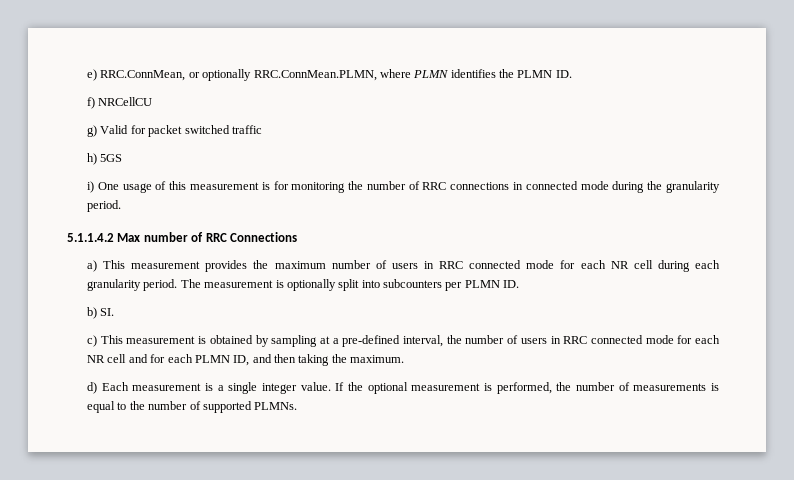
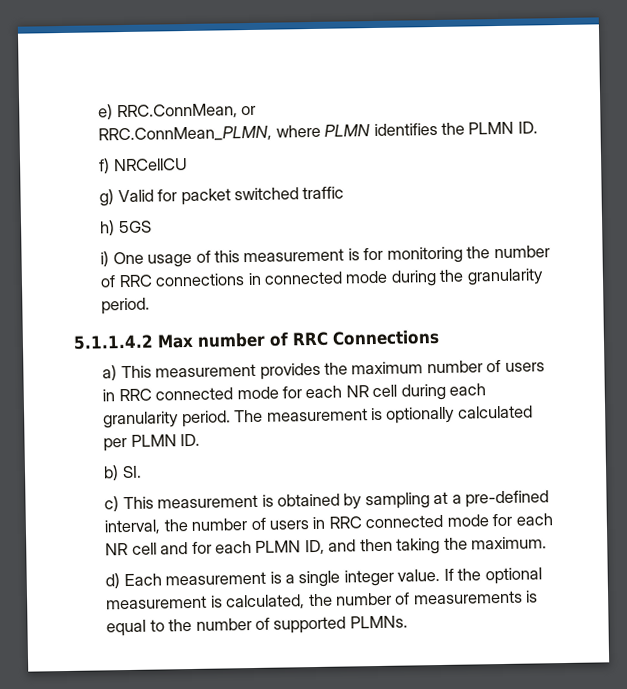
[202,69,377,81] optionally RRC.ConnMean.PLMN, -> [98,125,273,143] // RRC.ConnMean_PLMN,
[338,279,443,291] split into subcounters -> [457,405,533,419] calculated
[496,382,552,394] performed, -> [226,594,306,610] calculated,

